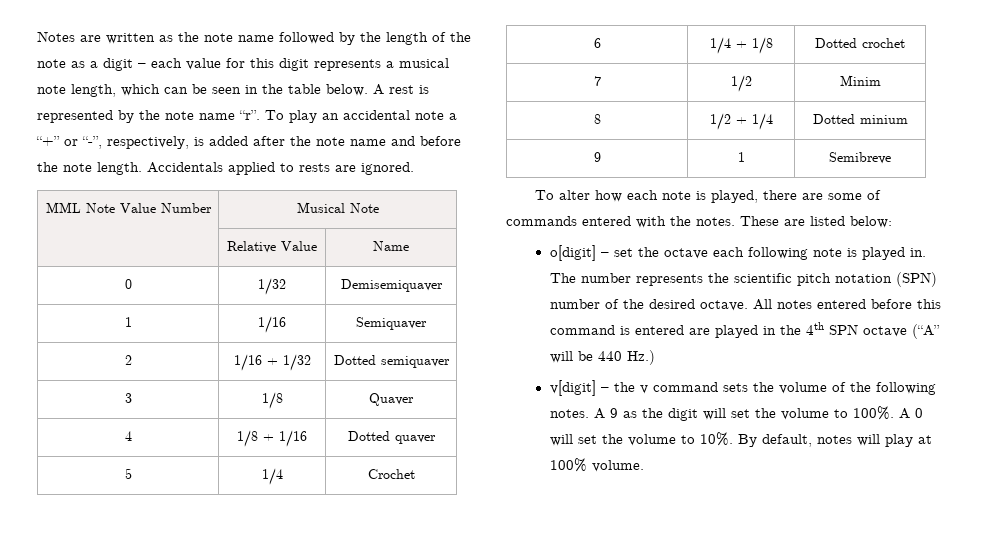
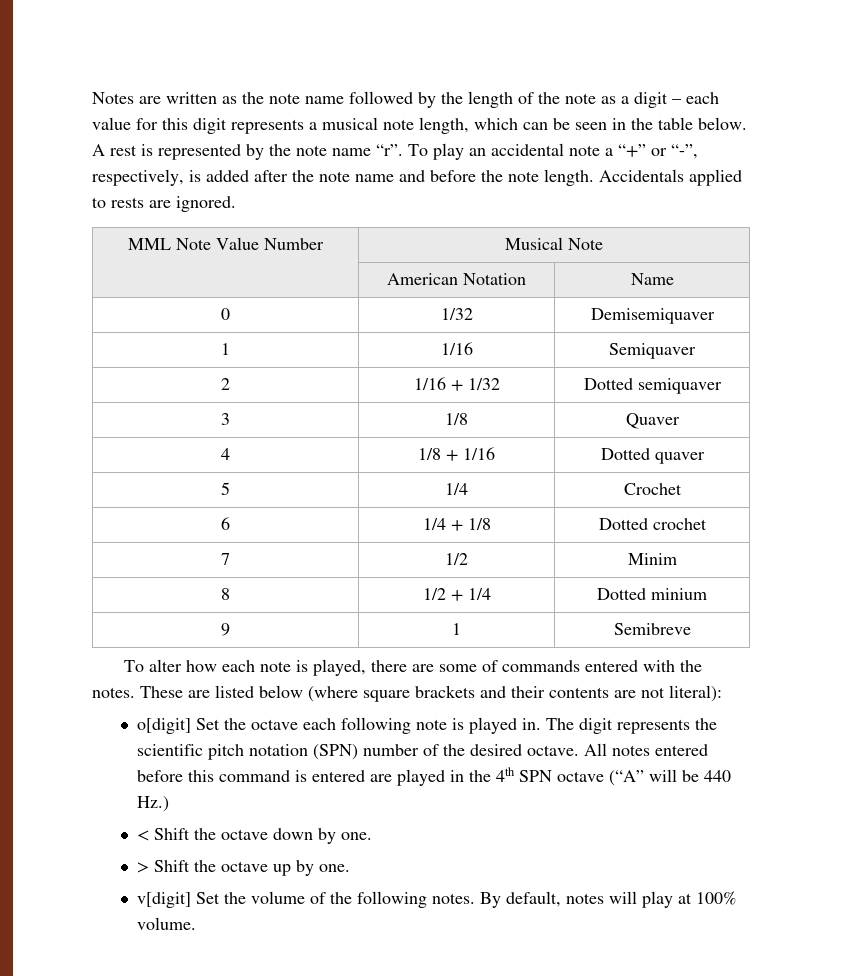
[227,241,317,253] Relative Value -> [387,273,526,285] American Notation
[850,216,892,228] below: -> [259,685,722,702] below (where square brackets and their contents are not literal):
[600,248,633,257] – set -> [195,718,220,730] Set
[580,273,631,283] number -> [578,718,613,734] digit
[549,380,748,396] v[digit] – the v command sets -> [136,828,372,844] [136,860,350,876] [136,892,220,908] < Shift the octave down by one. // > Shift the octave up by one. // v[digit] Set
[593,406,923,421] [549,432,733,446] A 9 as the digit will set the volume to 100%. A 0 will set the volume to 10%. -> (475, 898) none

